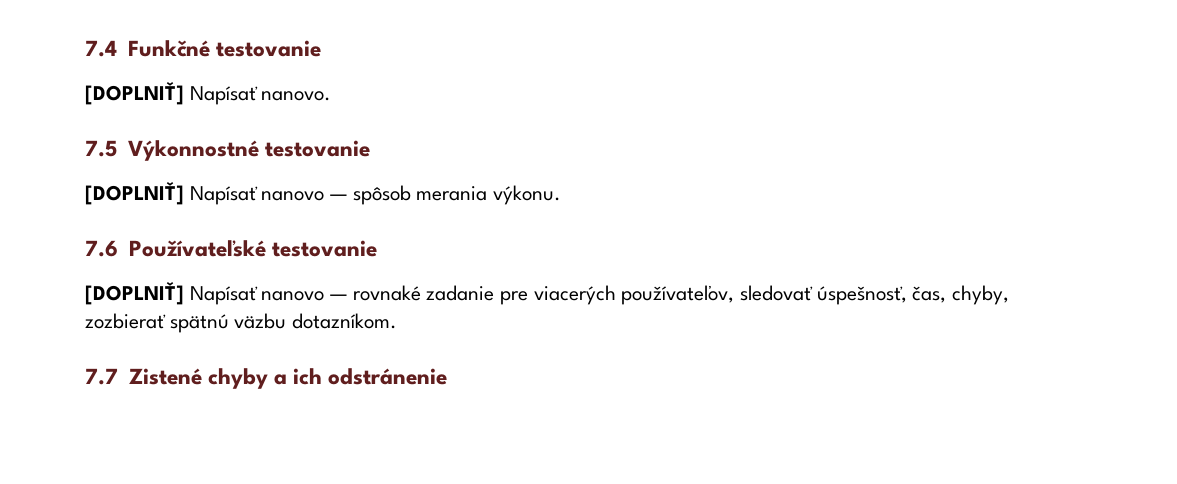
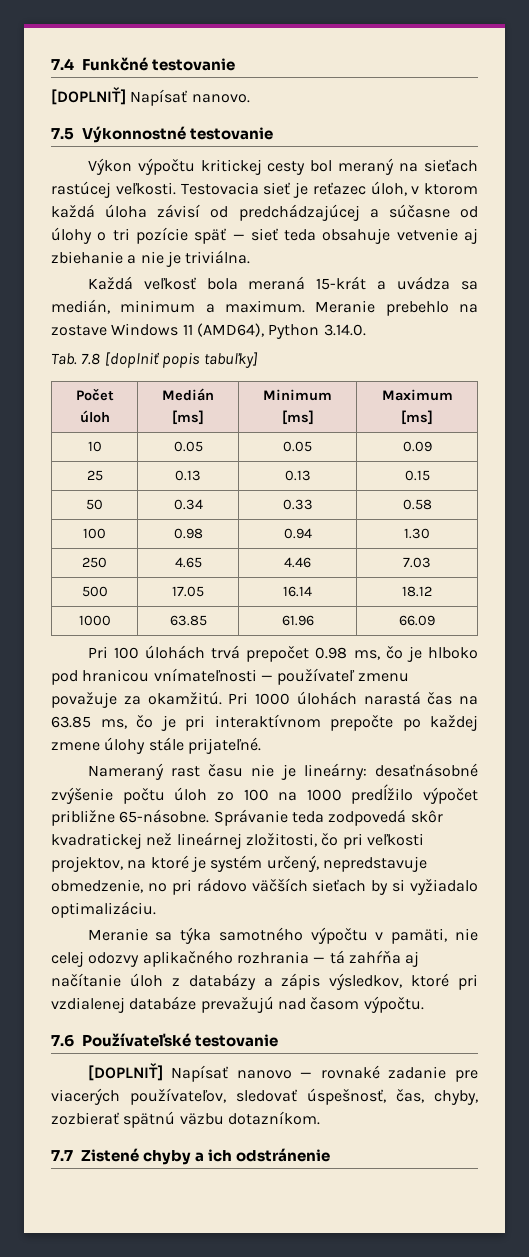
[85,182,562,205] [DOPLNIŤ] Napísať nanovo — spôsob merania výkonu. -> [87,158,478,175] [51,181,478,198] [51,204,479,221] [51,227,479,244] [51,250,251,267] [87,276,478,290] [51,299,478,316] [51,323,366,339] [51,352,259,368] [75,388,114,401] [79,410,110,423] [162,388,214,401] [172,410,204,425] [263,389,332,401] [281,410,314,425] [381,389,453,401] [401,410,434,425] [87,441,102,452] [173,441,203,452] [283,441,312,452] [402,441,432,452] [86,470,103,481] [175,470,201,481] [284,470,311,481] [404,470,430,481] [86,499,103,510] [173,499,203,510] [282,499,313,510] [402,499,432,510] [83,528,106,539] [173,528,203,539] [283,528,312,539] [404,528,431,539] [82,557,107,568] [174,557,202,568] [284,557,311,568] [403,557,432,568] [81,586,108,597] [172,586,204,597] [283,586,312,597] [402,586,433,597] [78,615,111,626] [169,615,207,626] [281,615,314,626] [399,615,436,626] [87,645,479,662] [51,668,409,685] [51,691,478,708] [51,714,478,731] [51,737,261,754] [87,763,479,780] [51,784,478,804] [51,809,443,826] [51,832,424,849] [51,855,427,872] [51,878,478,895] [51,901,156,918] [87,927,478,944] [51,950,420,967] [51,973,478,990] [51,996,424,1013] Výkon výpočtu kritickej cesty bol meraný na sieťach rastúcej veľkosti. Testovacia sieť je reťazec úloh, v ktorom každá úloha závisí od predchádzajúcej a súčasne od úlohy o tri pozície späť — sieť teda obsahuje vetvenie aj zbiehanie a nie je triviálna. // Každá veľkosť bola meraná 15-krát a uvádza sa medián, minimum a maximum. Meranie prebehlo na zostave Windows 11 (AMD64), Python 3.14.0. // Tab. 7.8 [doplniť popis tabuľky] // Počet úloh | Medián [ms] | Minimum [ms] | Maximum [ms] // 10 | 0.05 | 0.05 | 0.09 // 25 | 0.13 | 0.13 | 0.15 // 50 | 0.34 | 0.33 | 0.58 // 100 | 0.98 | 0.94 | 1.30 // 250 | 4.65 | 4.46 | 7.03 // 500 | 17.05 | 16.14 | 18.12 // 1000 | 63.85 | 61.96 | 66.09 // Pri 100 úlohách trvá prepočet 0.98 ms, čo je hlboko pod hranicou vnímateľnosti — používateľ zmenu považuje za okamžitú. Pri 1000 úlohách narastá čas na 63.85 ms, čo je pri interaktívnom prepočte po každej zmene úlohy stále prijateľné. // Nameraný rast času nie je lineárny: desaťnásobné zvýšenie počtu úloh zo 100 na 1000 predĺžilo výpočet približne 65-násobne. Správanie teda zodpovedá skôr kvadratickej než lineárnej zložitosti, čo pri veľkosti projektov, na ktoré je systém určený, nepredstavuje obmedzenie, no pri rádovo väčších sieťach by si vyžiadalo optimalizáciu. // Meranie sa týka samotného výpočtu v pamäti, nie celej odozvy aplikačného rozhrania — tá zahŕňa aj načítanie úloh z databázy a zápis výsledkov, ktoré pri vzdialenej databáze prevažujú nad časom výpočtu.

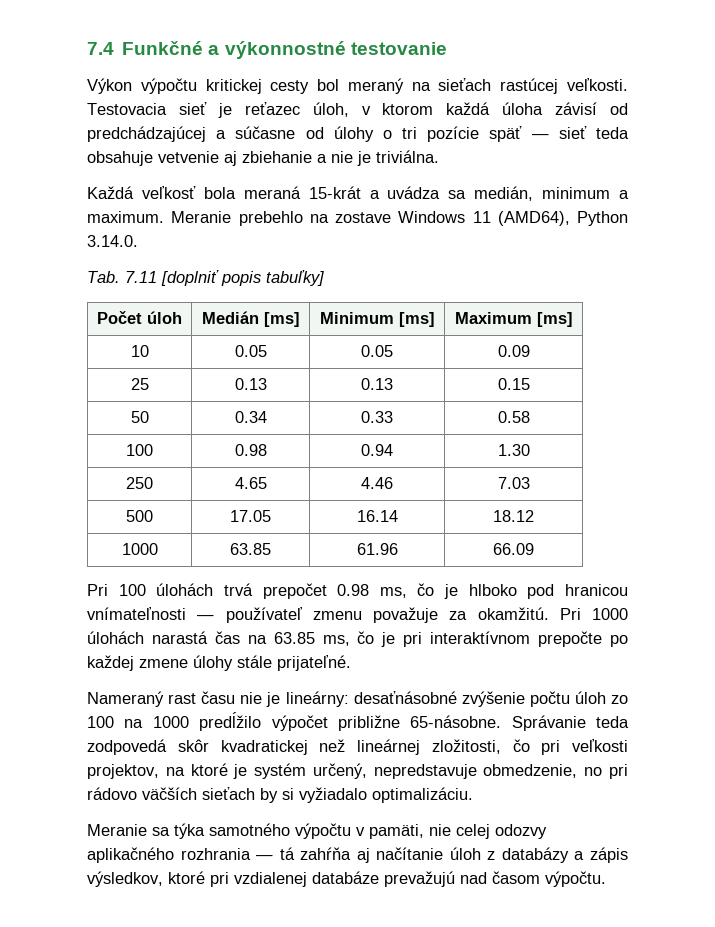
[152,58,236,71] [51,87,250,106] [51,126,186,143] testovanie // [DOPLNIŤ] Napísať nanovo. // 7.5 Výkonnostné -> [208,41,346,59] a výkonnostné
[81,353,101,365] 7.8 -> [125,271,157,283] 7.11
[51,1033,279,1047] [87,1063,478,1082] [51,1088,478,1105] [51,1111,320,1128] [51,1148,331,1165] // 7.6 Používateľské testovanie // [DOPLNIŤ] Napísať nanovo — rovnaké zadanie pre viacerých používateľov, sledovať úspešnosť, čas, chyby, zozbierať spätnú väzbu dotazníkom. // 7.7 Zistené chyby a ich odstránenie -> (606, 879) none

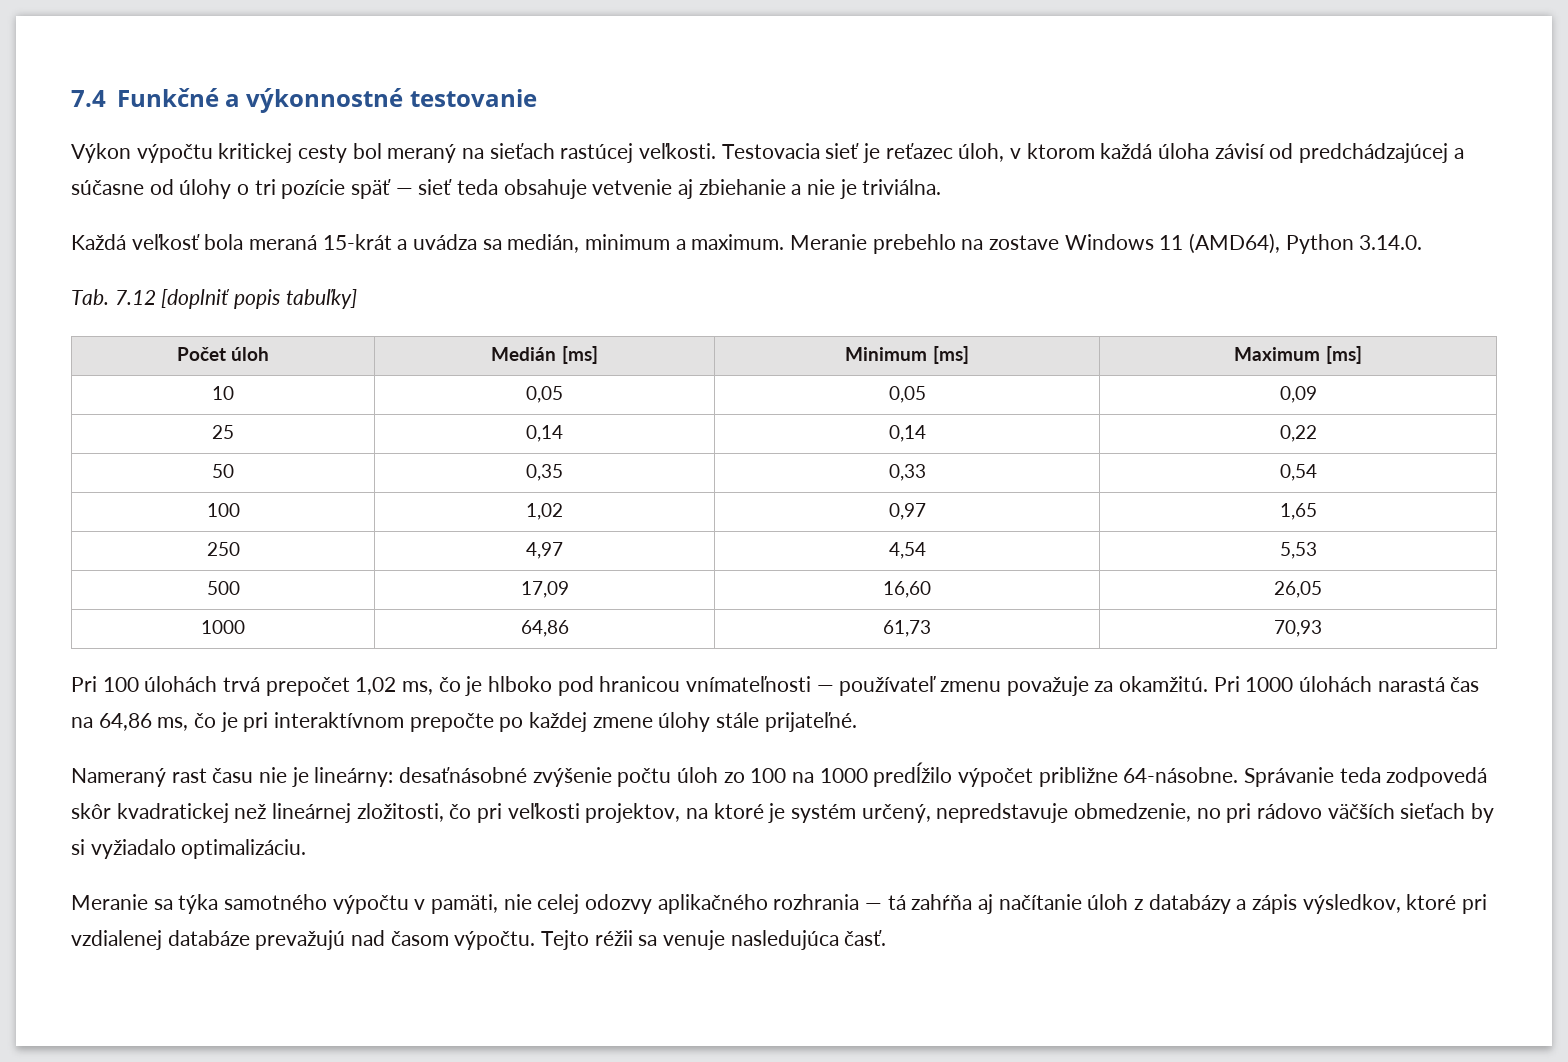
[125,271,157,283] 7.11 -> [114,290,156,305] 7.12
[234,345,267,357] [361,345,393,357] [497,345,530,357] [130,378,149,390] [234,378,267,390] [361,378,393,390] [497,378,530,390] [130,411,149,423] [234,411,267,423] [361,411,393,423] [497,411,530,423] [126,444,153,456] [234,444,267,456] [361,444,393,456] [497,444,530,456] [126,477,153,489] [234,477,267,489] [361,477,393,489] [497,477,530,489] [126,510,153,522] [230,510,271,522] [356,510,398,522] [493,510,534,522] [121,543,158,555] [230,543,271,555] [356,543,398,555] [493,543,534,555] 0.05 | 0.05 | 0.09 // 25 | 0.13 | 0.13 | 0.15 // 50 | 0.34 | 0.33 | 0.58 // 100 | 0.98 | 0.94 | 1.30 // 250 | 4.65 | 4.46 | 7.03 // 500 | 17.05 | 16.14 | 18.12 // 1000 | 63.85 | 61.96 | 66.09 -> [526,386,563,403] [888,386,926,403] [1279,386,1317,403] [212,425,234,439] [526,425,563,442] [888,425,926,442] [1279,425,1317,442] [212,464,234,478] [526,464,563,481] [888,464,926,481] [1279,464,1317,481] [206,503,240,517] [526,503,563,520] [888,503,926,520] [1279,503,1317,520] [206,542,240,556] [526,542,563,559] [888,542,926,559] [1279,542,1317,559] [206,581,240,595] [520,581,569,598] [883,581,931,598] [1274,581,1322,598] [201,620,245,634] [520,620,569,637] [883,620,931,637] [1274,620,1322,637] 0,05 | 0,05 | 0,09 // 25 | 0,14 | 0,14 | 0,22 // 50 | 0,35 | 0,33 | 0,54 // 100 | 1,02 | 0,97 | 1,65 // 250 | 4,97 | 4,54 | 5,53 // 500 | 17,09 | 16,60 | 26,05 // 1000 | 64,86 | 61,73 | 70,93
[337,584,370,596] 0.98 -> [355,677,397,695] 1,02
[273,632,315,644] 63.85 -> [98,713,152,731] 64,86
[410,715,502,728] 65-násobne. -> [1123,767,1239,783] 64-násobne.
(606, 879) none -> [541,930,887,950] Tejto réžii sa venuje nasledujúca časť.

